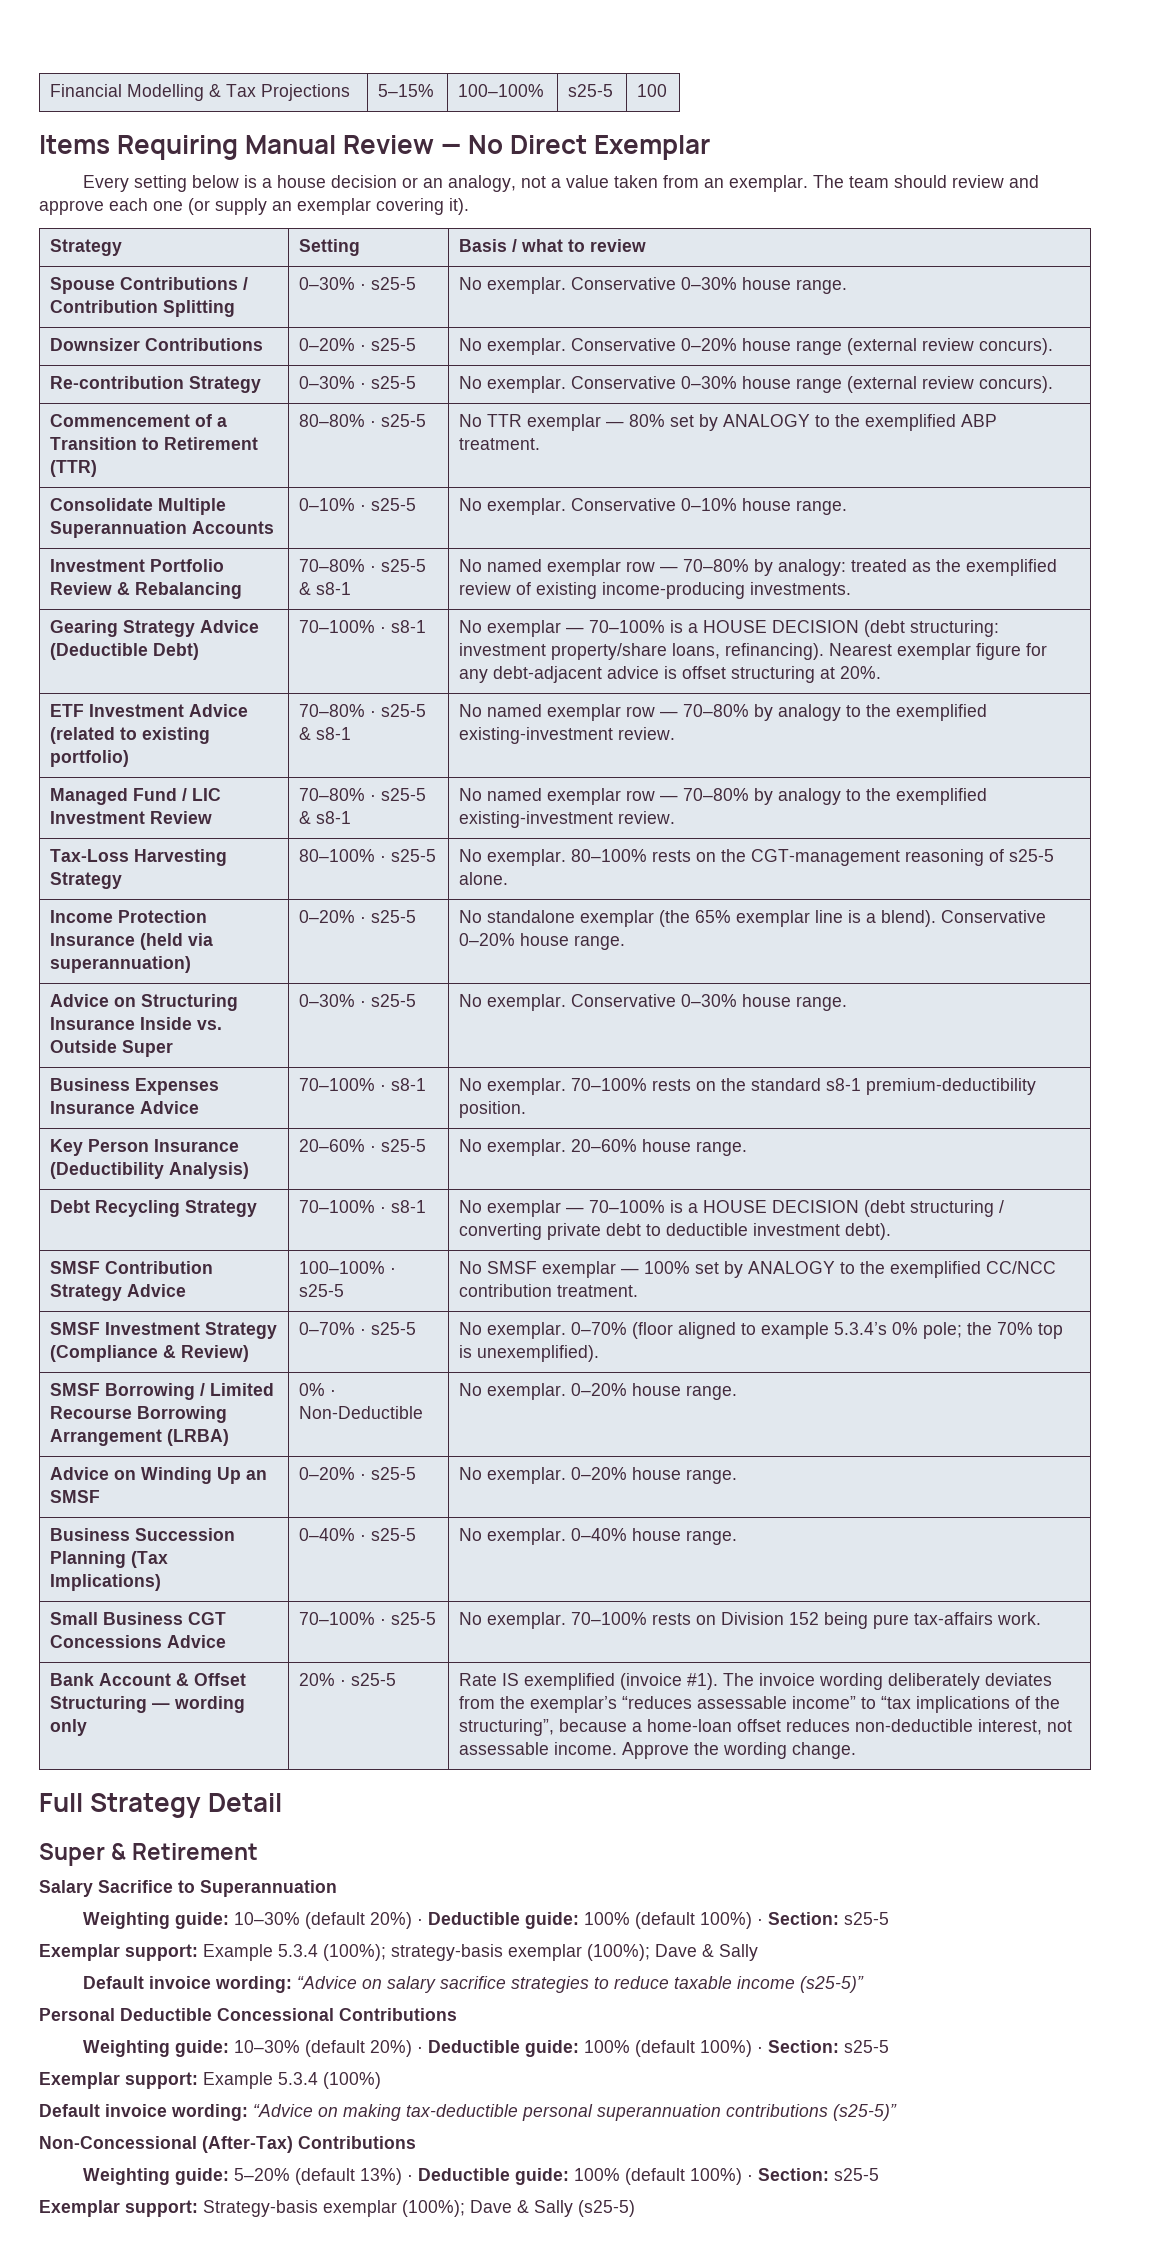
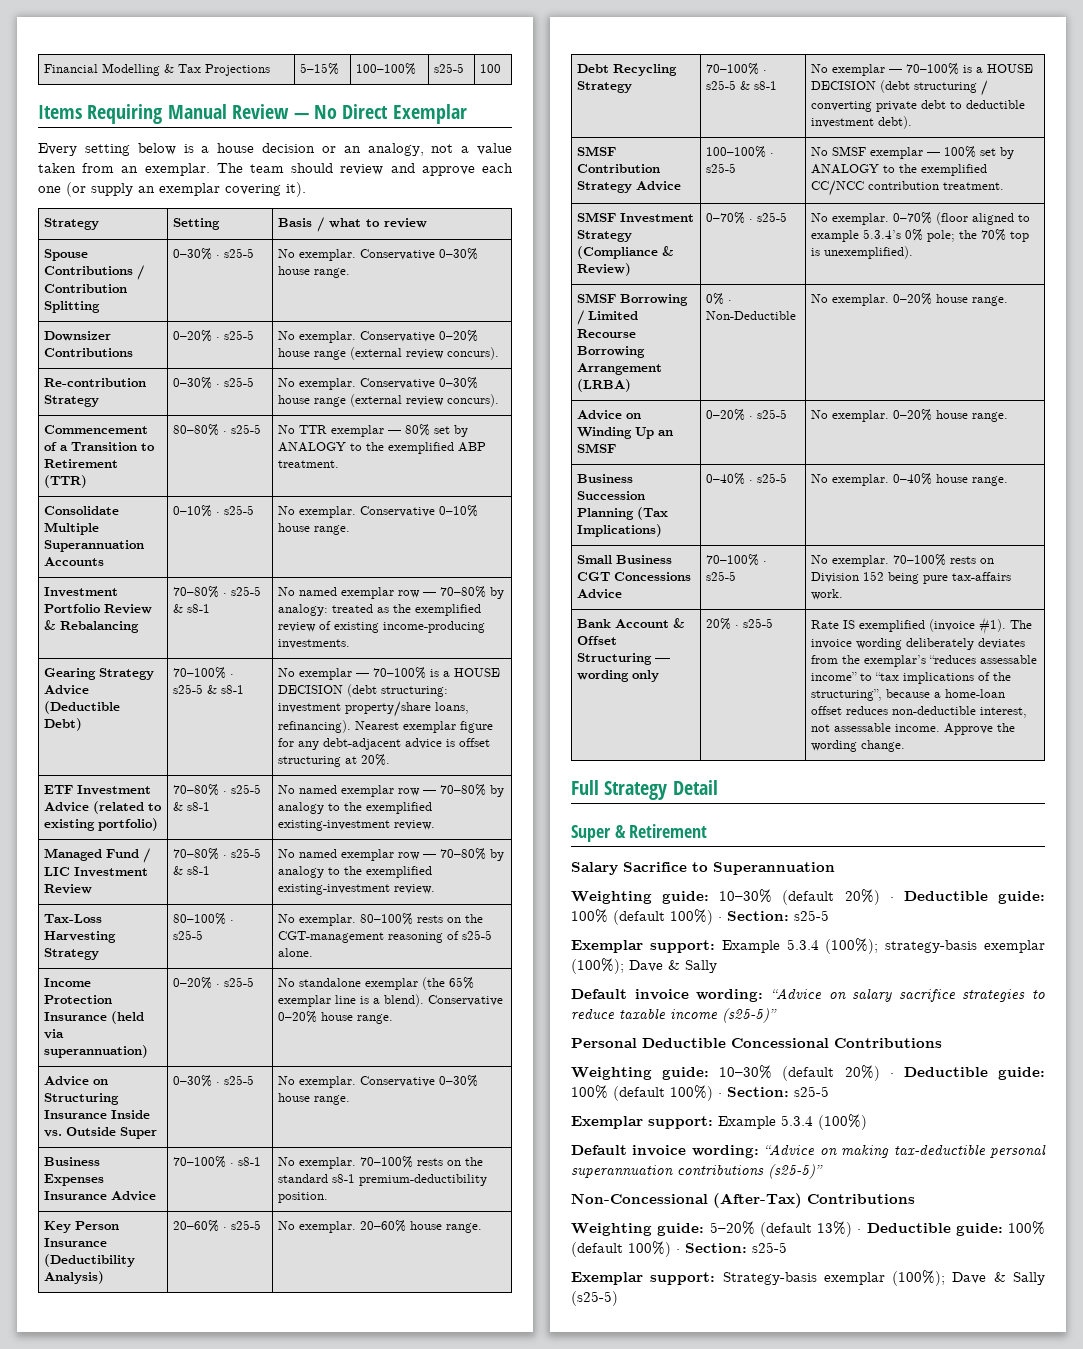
(387, 630) none -> [173,684,218,694] s25-5 &
(387, 1210) none -> [706,80,751,90] s25-5 &

